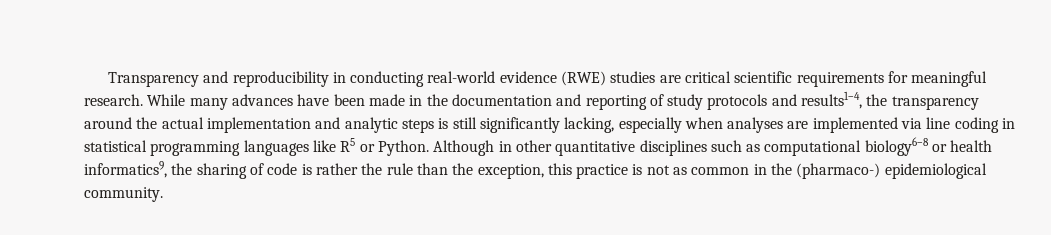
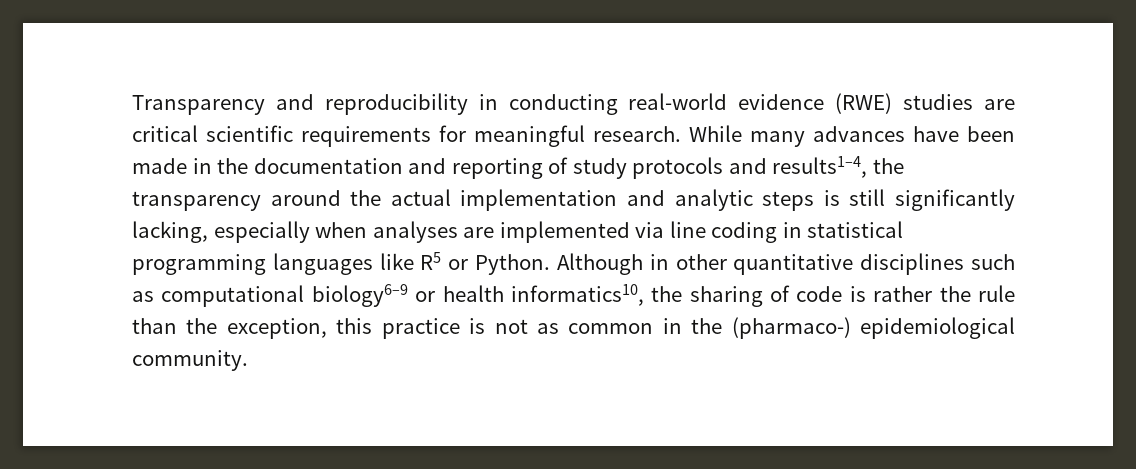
[864,137,929,156] biology6–8 -> [311,284,408,307] biology6–9
[84,161,167,178] informatics9, -> [510,284,644,306] informatics10,

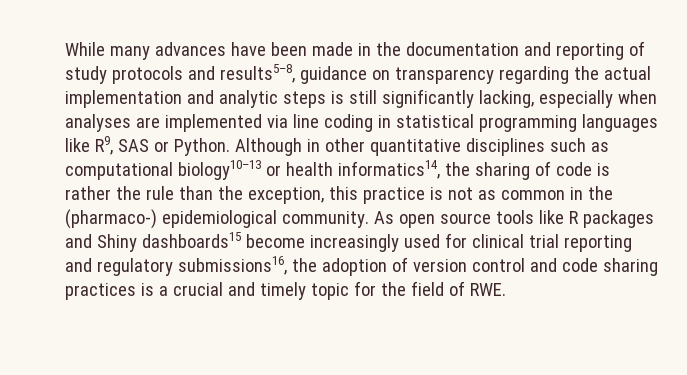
[132,93,1016,115] [132,125,681,147] Transparency and reproducibility in conducting real-world evidence (RWE) studies are critical scientific requirements for meaningful research. -> (65, 49) none
[772,156,904,178] [132,190,341,211] results1–4, the transparency around -> [219,64,569,84] results5–8, guidance on transparency regarding
[420,252,442,270] R5 -> [94,136,149,155] R9, SAS
[311,284,408,307] biology6–9 -> [177,160,261,180] biology10–13
[510,284,644,306] informatics10, -> [337,160,440,179] informatics14,
(248, 360) none -> [373,210,654,228] [65,232,632,252] [65,256,658,276] [65,281,506,300] As open source tools like R packages and Shiny dashboards15 become increasingly used for clinical trial reporting and regulatory submissions16, the adoption of version control and code sharing practices is a crucial and timely topic for the field of RWE.

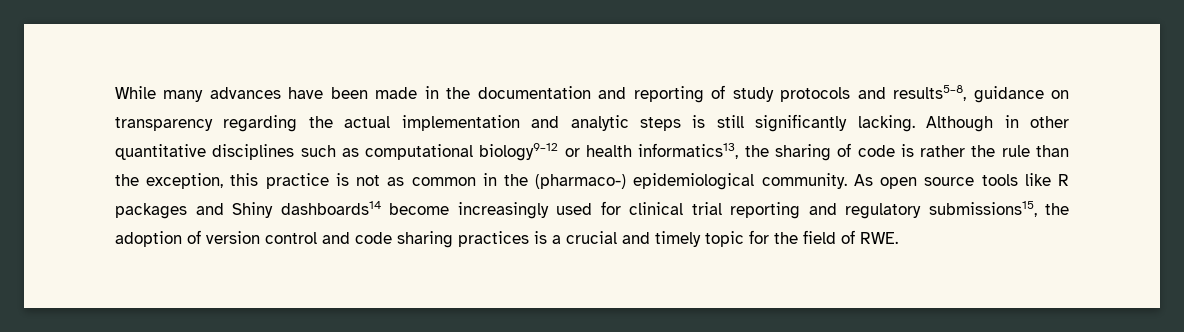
[478,90,657,108] [65,114,658,132] [65,136,230,156] lacking, especially when analyses are implemented via line coding in statistical programming languages like R9, SAS or Python. -> [857,115,915,132] lacking.
[177,160,261,180] biology10–13 -> [479,143,559,161] biology9–12
[337,160,440,179] informatics14, -> [638,143,739,159] informatics13,
[141,232,241,248] dashboards15 -> [280,201,381,215] dashboards14
[177,256,287,275] submissions16, -> [928,201,1037,217] submissions15,

